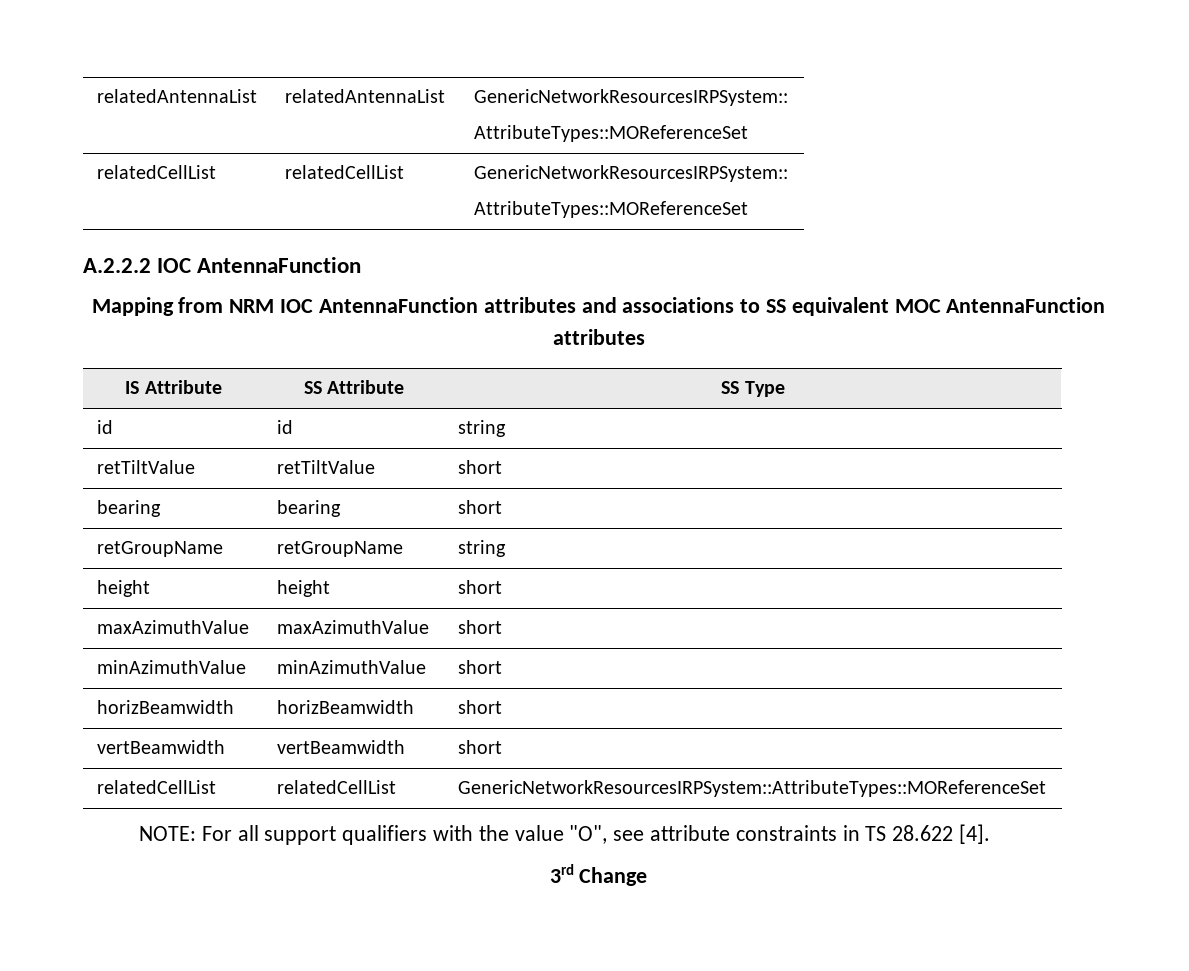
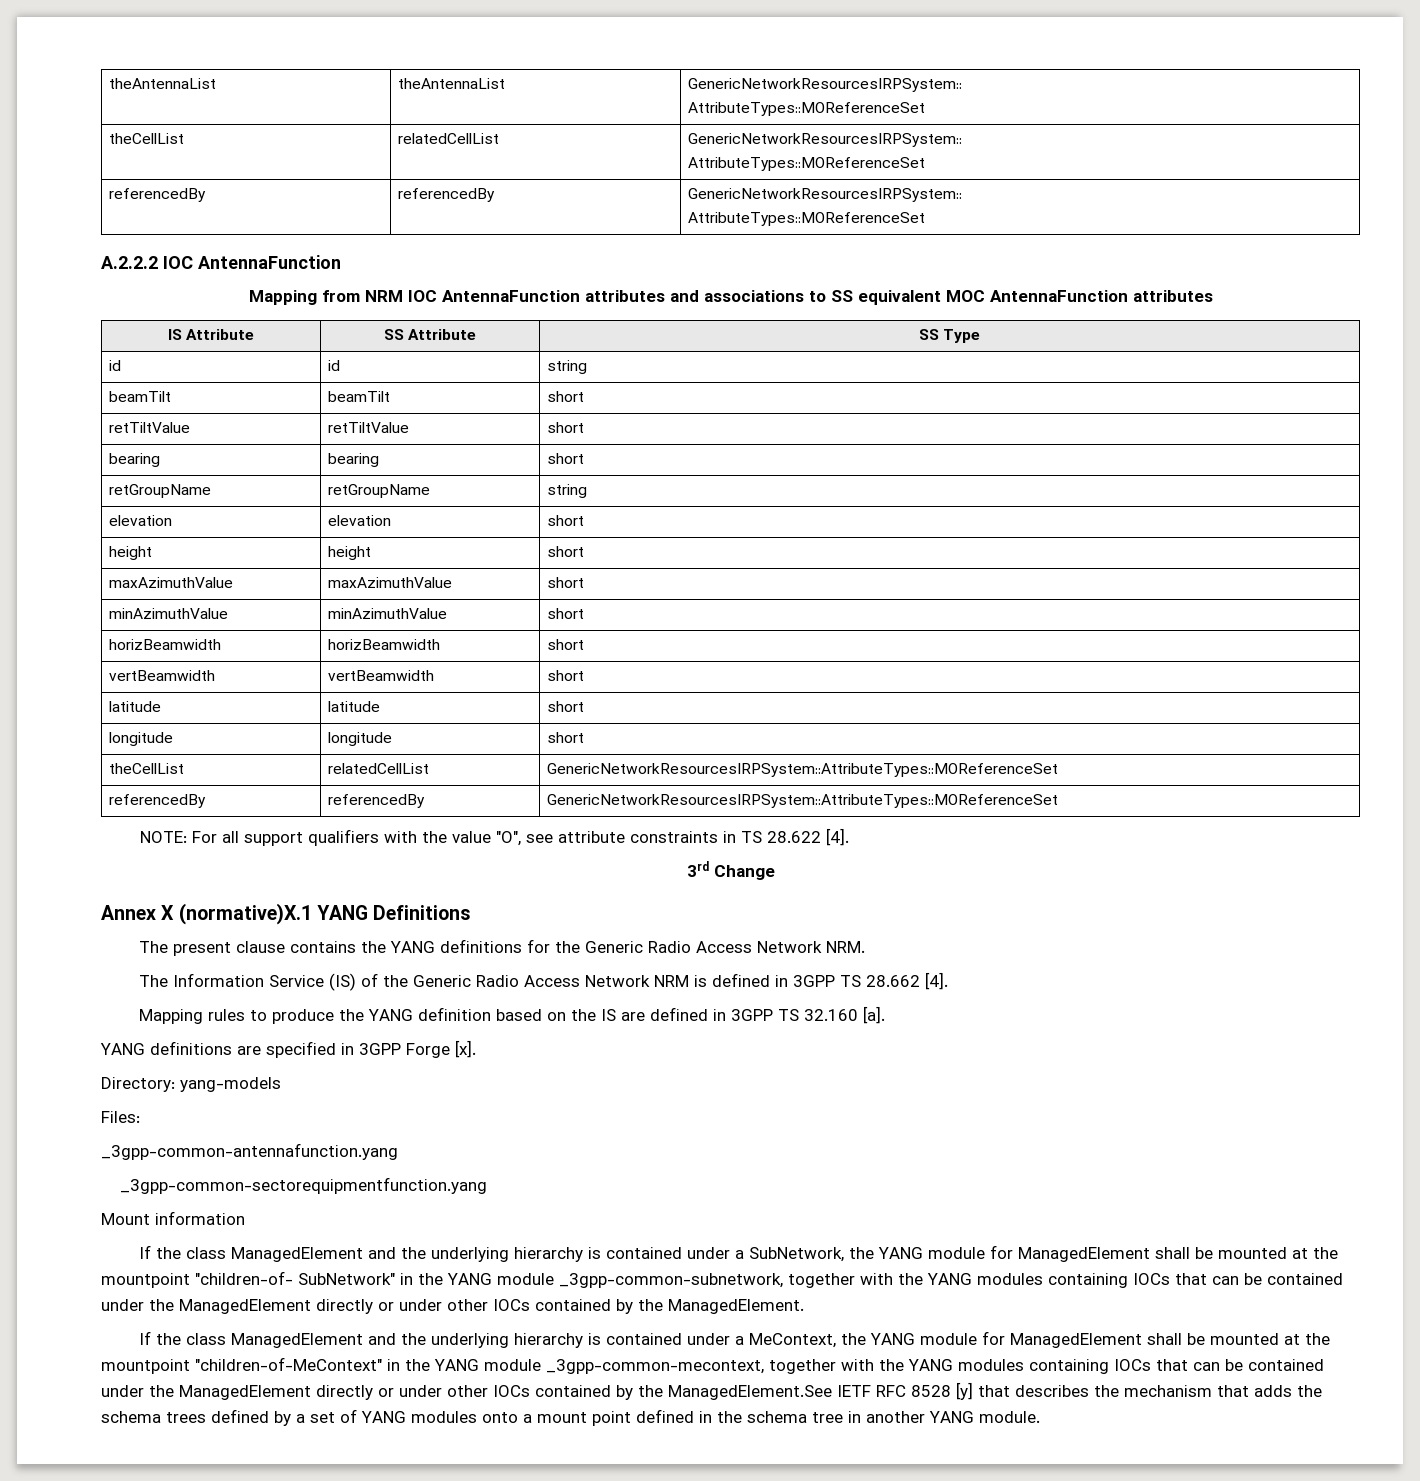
[96,89,257,103] [284,89,445,103] [473,89,788,106] [473,125,748,142] [96,165,216,179] [284,165,404,179] relatedAntennaList | relatedAntennaList | GenericNetworkResourcesIRPSystem:: // AttributeTypes::MOReferenceSet // relatedCellList | relatedCellList -> [109,78,217,89] [398,78,506,89] [688,78,963,92] [688,102,926,116] [109,133,185,144] [398,133,500,144] [688,133,963,147] [688,157,926,171] [109,188,207,202] [398,188,496,202] theAntennaList | theAntennaList | GenericNetworkResourcesIRPSystem:: // AttributeTypes::MOReferenceSet // theCellList | relatedCellList | GenericNetworkResourcesIRPSystem:: // AttributeTypes::MOReferenceSet // referencedBy | referencedBy
(506, 428) none -> [109,391,172,402] [328,391,391,402] [547,391,585,402] // beamTilt | beamTilt | short
(506, 548) none -> [109,515,173,526] [328,515,392,526] [547,515,585,526] // elevation | elevation | short
[96,780,216,794] [276,780,396,794] relatedCellList | relatedCellList -> [109,701,162,712] [328,701,381,712] [547,701,585,712] [109,732,174,746] [328,732,393,746] [547,732,585,743] [109,763,185,774] [328,763,430,774] [547,763,1059,777] [109,794,207,808] [328,794,426,808] latitude | latitude | short // longitude | longitude | short // theCellList | relatedCellList | GenericNetworkResourcesIRPSystem::AttributeTypes::MOReferenceSet // referencedBy | referencedBy
(648, 876) none -> [101,903,471,925] [138,939,865,956] [138,972,948,991] [138,1006,885,1024] [100,1040,476,1058] [101,1077,281,1092] [101,1111,140,1123] [101,1143,398,1160] [120,1177,488,1194] [101,1211,245,1225] [138,1245,1338,1262] [101,1271,1343,1288] [101,1299,804,1314] [138,1331,1330,1348] [101,1357,1324,1374] [101,1382,1322,1400] [101,1409,1040,1426] // Annex X (normative)X.1 YANG Definitions // The present clause contains the YANG definitions for the Generic Radio Access Network NRM. // The Information Service (IS) of the Generic Radio Access Network NRM is defined in 3GPP TS 28.662 [4]. // Mapping rules to produce the YANG definition based on the IS are defined in 3GPP TS 32.160 [a]. // YANG definitions are specified in 3GPP Forge [x]. // Directory: yang-models // Files: // _3gpp-common-antennafunction.yang // _3gpp-common-sectorequipmentfunction.yang // Mount information // If the class ManagedElement and the underlying hierarchy is contained under a SubNetwork, the YANG module for ManagedElement shall be mounted at the mountpoint "children-of- SubNetwork" in the YANG module _3gpp-common-subnetwork, together with the YANG modules containing IOCs that can be contained under the ManagedElement directly or under other IOCs contained by the ManagedElement. // If the class ManagedElement and the underlying hierarchy is contained under a MeContext, the YANG module for ManagedElement shall be mounted at the mountpoint "children-of-MeContext" in the YANG module _3gpp-common-mecontext, together with the YANG modules containing IOCs that can be contained under the ManagedElement directly or under other IOCs contained by the ManagedElement.See IETF RFC 8528 [y] that describes the mechanism that adds the schema trees defined by a set of YANG modules onto a mount point defined in the schema tree in another YANG module.

